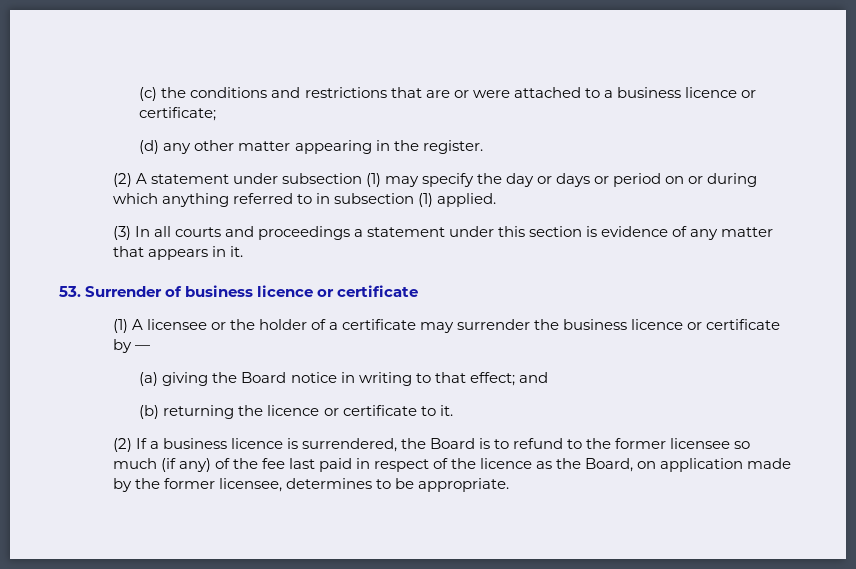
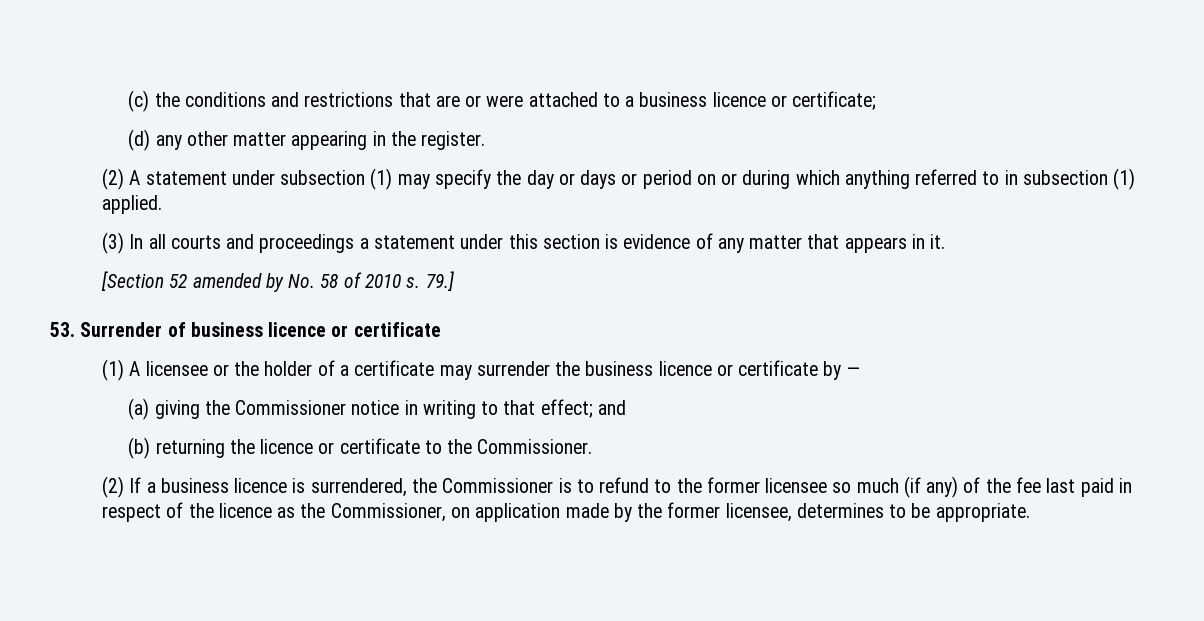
(243, 251) none -> [101,271,454,292] // [Section 52 amended by No. 58 of 2010 s. 79.]
[241,372,287,383] Board -> [235,400,347,415] Commissioner
[439,405,453,416] it. -> [447,439,593,454] the Commissioner.
[429,438,475,449] Board -> [442,478,554,493] Commissioner
[585,458,634,472] Board, -> [330,503,446,522] Commissioner,

